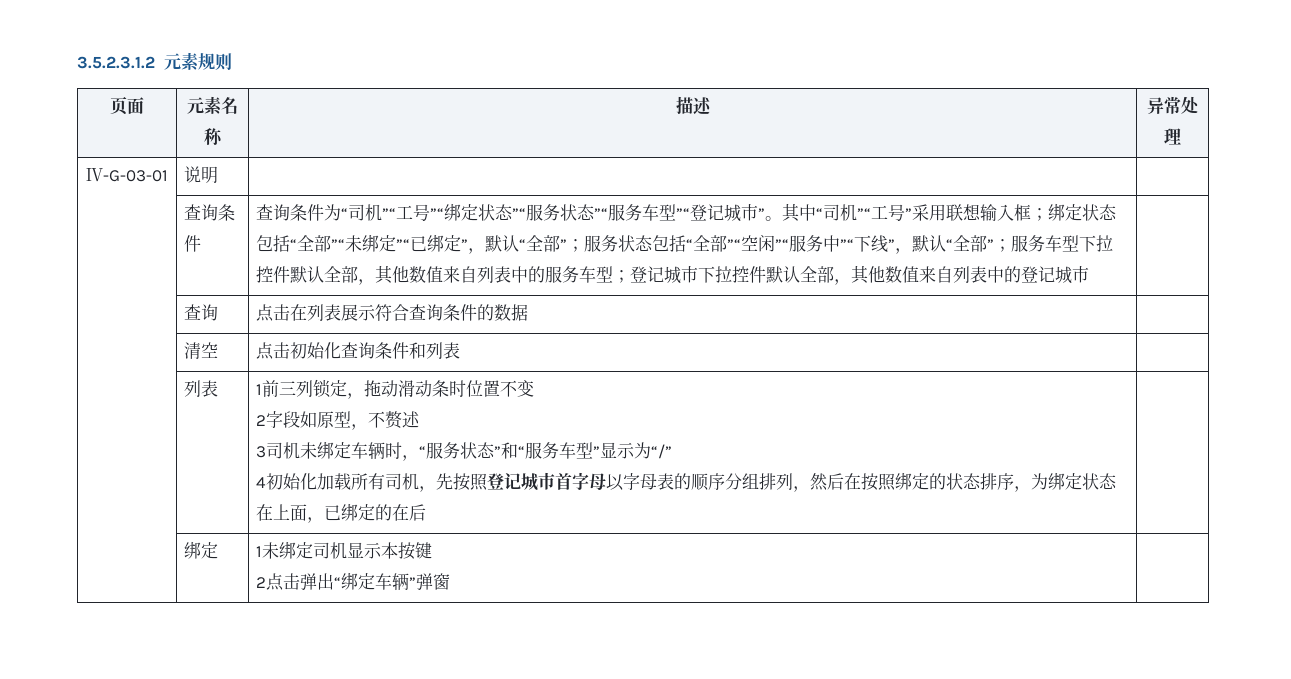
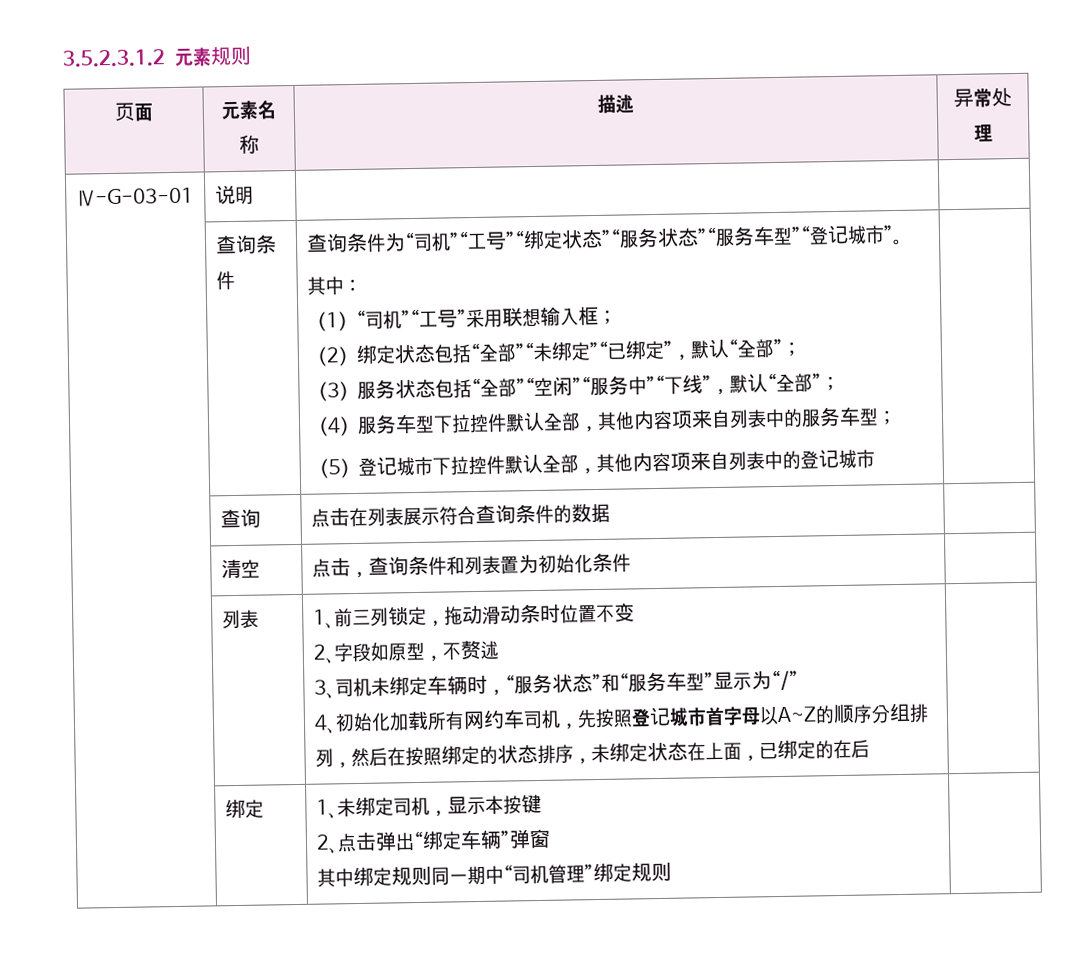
[782,203,817,222] 其中 -> [307,276,363,296] [308,310,358,332] // 其中： // （1）
(1049, 214) none -> [308,345,359,367] // （2）
(585, 245) none -> [309,380,359,402] // （3）
(1012, 245) none -> [309,415,360,437] // （4）
[409,266,444,283] 数值 -> [633,410,694,431] 内容项
(631, 276) none -> [310,457,360,479] // （5）
[885,266,920,283] 数值 -> [632,452,692,473] 内容项
[290,342,342,359] 初始化 -> [350,571,370,579] ，
(461, 350) none -> [500,552,632,575] 置为初始化条件
(263, 389) none -> [325,622,336,629] 、
(267, 420) none -> [325,657,337,664] 、
(267, 452) none -> [326,692,337,699] 、
(267, 482) none -> [327,727,338,734] 、
(386, 481) none -> [463,709,526,730] 网约车
[623,473,675,490] 字母表 -> [777,706,818,723] A~Z
[1031,473,1049,490] 为 -> [591,743,611,764] 未
(263, 551) none -> [328,812,339,819] 、
(348, 550) none -> [429,810,449,817] ，
(267, 582) none -> [329,847,340,854] 、
(451, 581) none -> [317,861,673,888] // 其中绑定规则同一期中“司机管理”绑定规则

